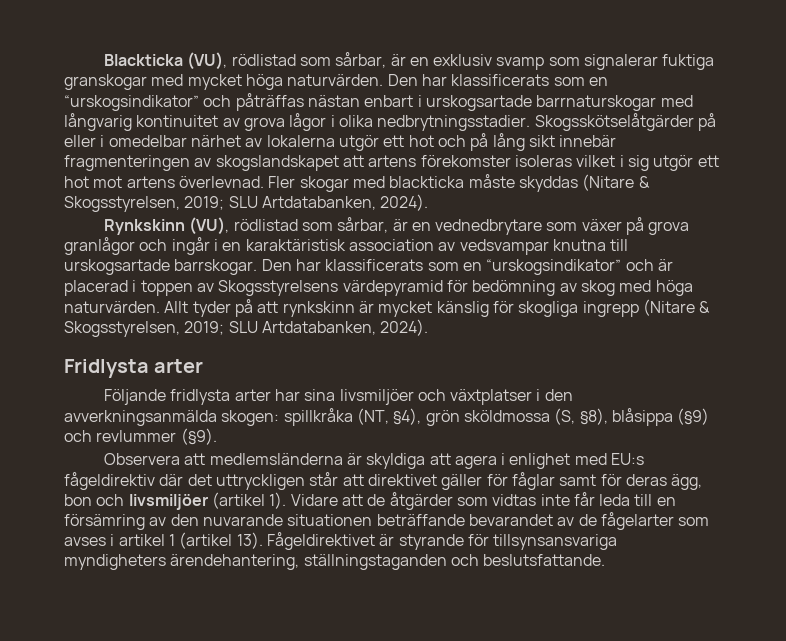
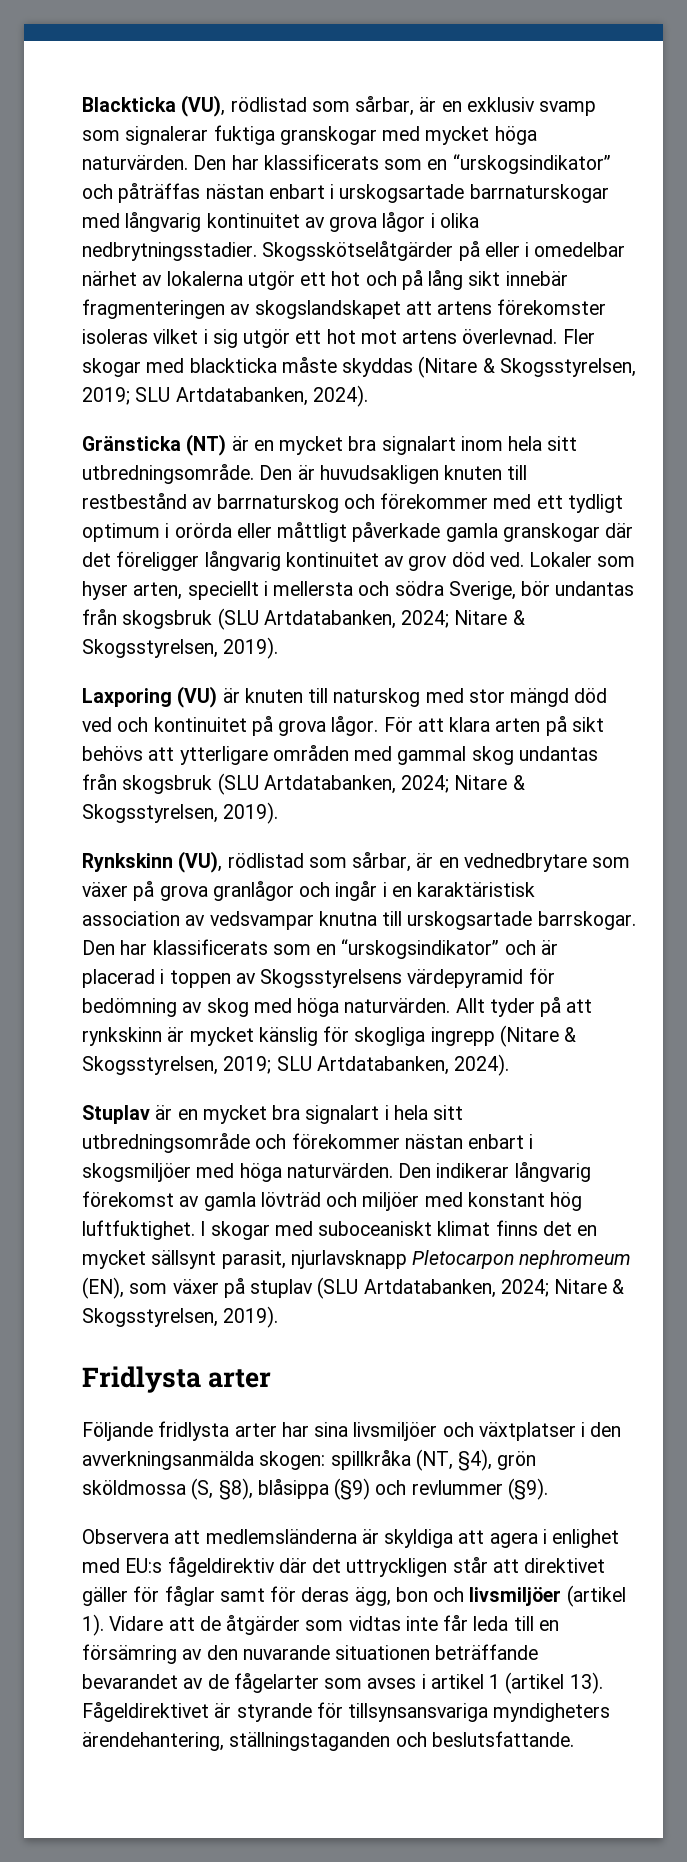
(429, 202) none -> [82,434,578,456] [82,464,528,484] [82,493,623,513] [82,522,634,542] [82,551,636,571] [82,581,635,600] [82,608,525,630] [82,637,279,659] [82,686,608,708] [82,716,604,736] [82,745,598,765] [82,773,525,795] [82,802,279,824] // Gränsticka (NT) är en mycket bra signalart inom hela sitt utbredningsområde. Den är huvudsakligen knuten till restbestånd av barrnaturskog och förekommer med ett tydligt optimum i orörda eller måttligt påverkade gamla granskogar där det föreligger långvarig kontinuitet av grov död ved. Lokaler som hyser arten, speciellt i mellersta och södra Sverige, bör undantas från skogsbruk (SLU Artdatabanken, 2024; Nitare & Skogsstyrelsen, 2019). // Laxporing (VU) är knuten till naturskog med stor mängd död ved och kontinuitet på grova lågor. För att klara arten på sikt behövs att ytterligare områden med gammal skog undantas från skogsbruk (SLU Artdatabanken, 2024; Nitare & Skogsstyrelsen, 2019).
(429, 327) none -> [82,1105,464,1124] [82,1133,534,1153] [82,1162,591,1182] [82,1191,583,1211] [82,1220,598,1240] [82,1250,632,1269] [82,1277,625,1299] [82,1306,279,1328] // Stuplav är en mycket bra signalart i hela sitt utbredningsområde och förekommer nästan enbart i skogsmiljöer med höga naturvärden. Den indikerar långvarig förekomst av gamla lövträd och miljöer med konstant hög luftfuktighet. I skogar med suboceaniskt klimat finns det en mycket sällsynt parasit, njurlavsknapp Pletocarpon nephromeum (EN), som växer på stuplav (SLU Artdatabanken, 2024; Nitare & Skogsstyrelsen, 2019).

